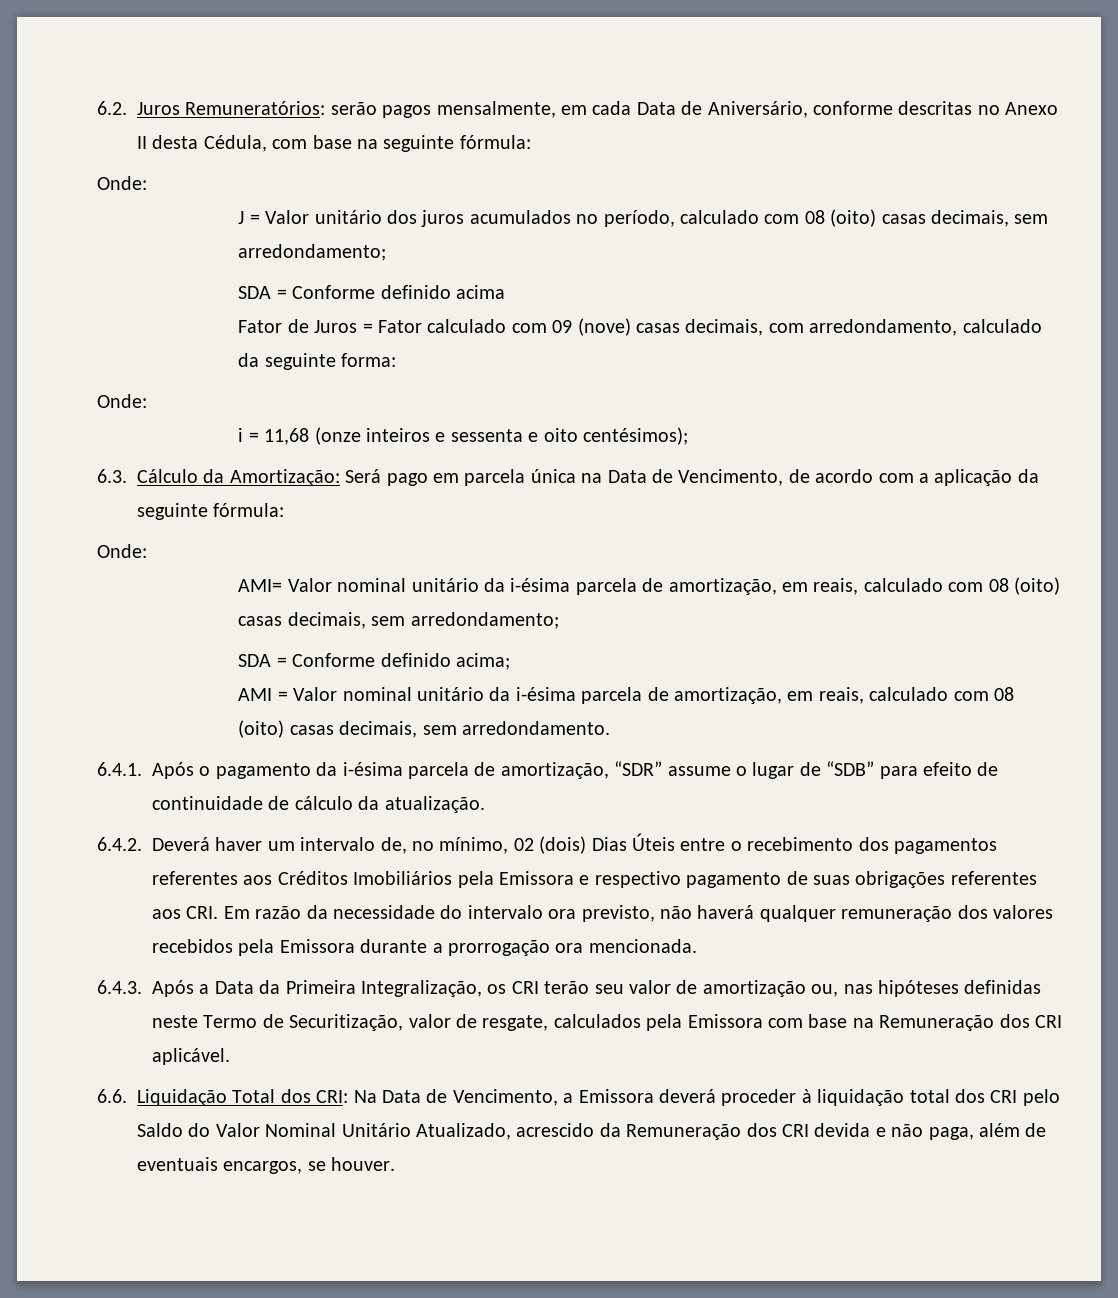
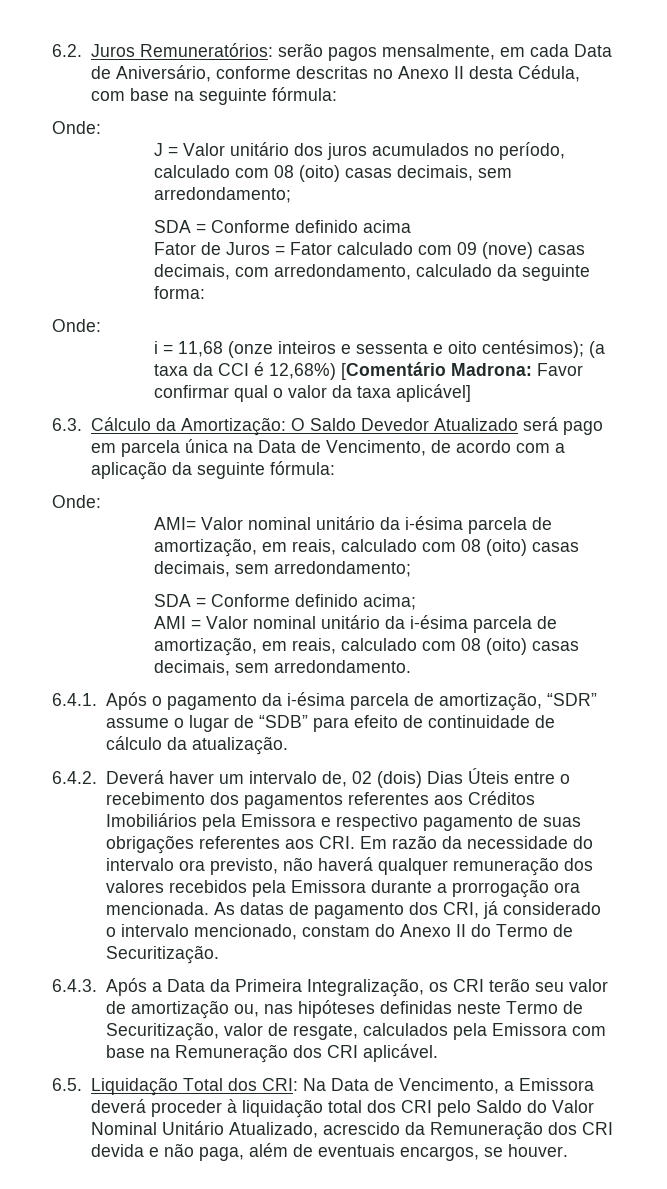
(688, 436) none -> [588,341,605,358] [153,362,583,380] [153,384,471,402] (a taxa da CCI é 12,68%) [Comentário Madrona: Favor confirmar qual o valor da taxa aplicável]
[345,469,382,483] Será -> [290,417,558,431] O Saldo Devedor Atualizado será
[412,837,509,854] no mínimo, -> (347, 779) none
(697, 946) none -> [213,901,601,919] [105,924,573,940] [105,945,219,964] As datas de pagamento dos CRI, já considerado o intervalo mencionado, constam do Anexo II do Termo de Securitização.
[97,1089,127,1103] 6.6. -> [52,1078,82,1091] 6.5.

